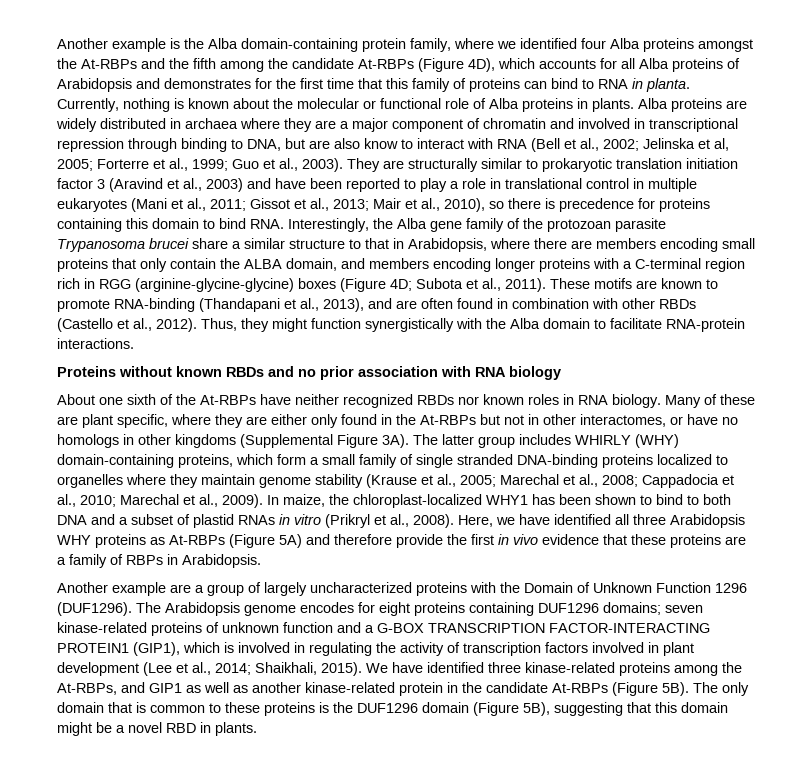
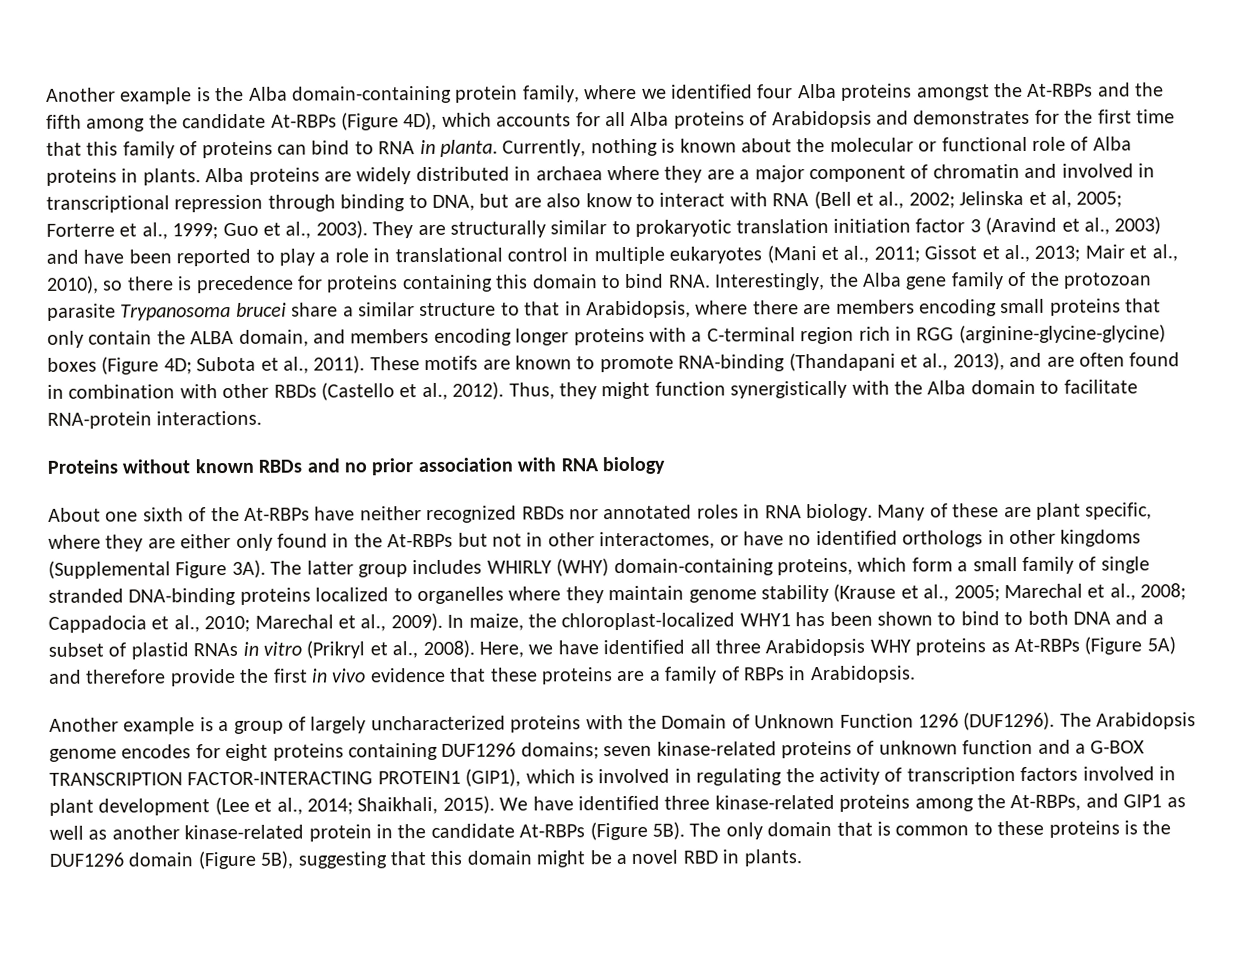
[483,394,524,405] known -> [603,504,693,520] annotated
[57,434,119,448] homologs -> [815,530,984,548] identified orthologs
[170,584,191,593] are -> [199,717,214,732] is

